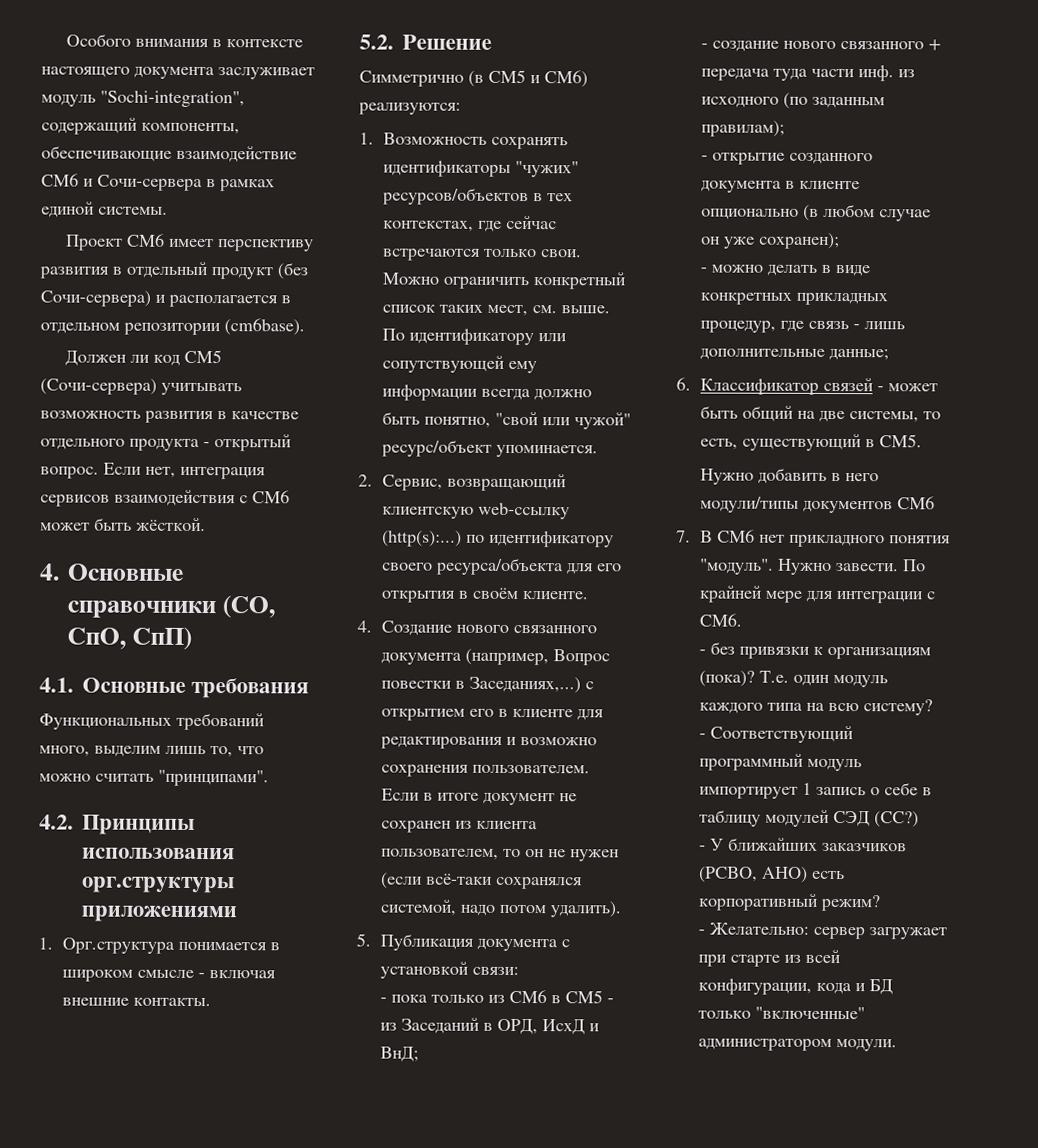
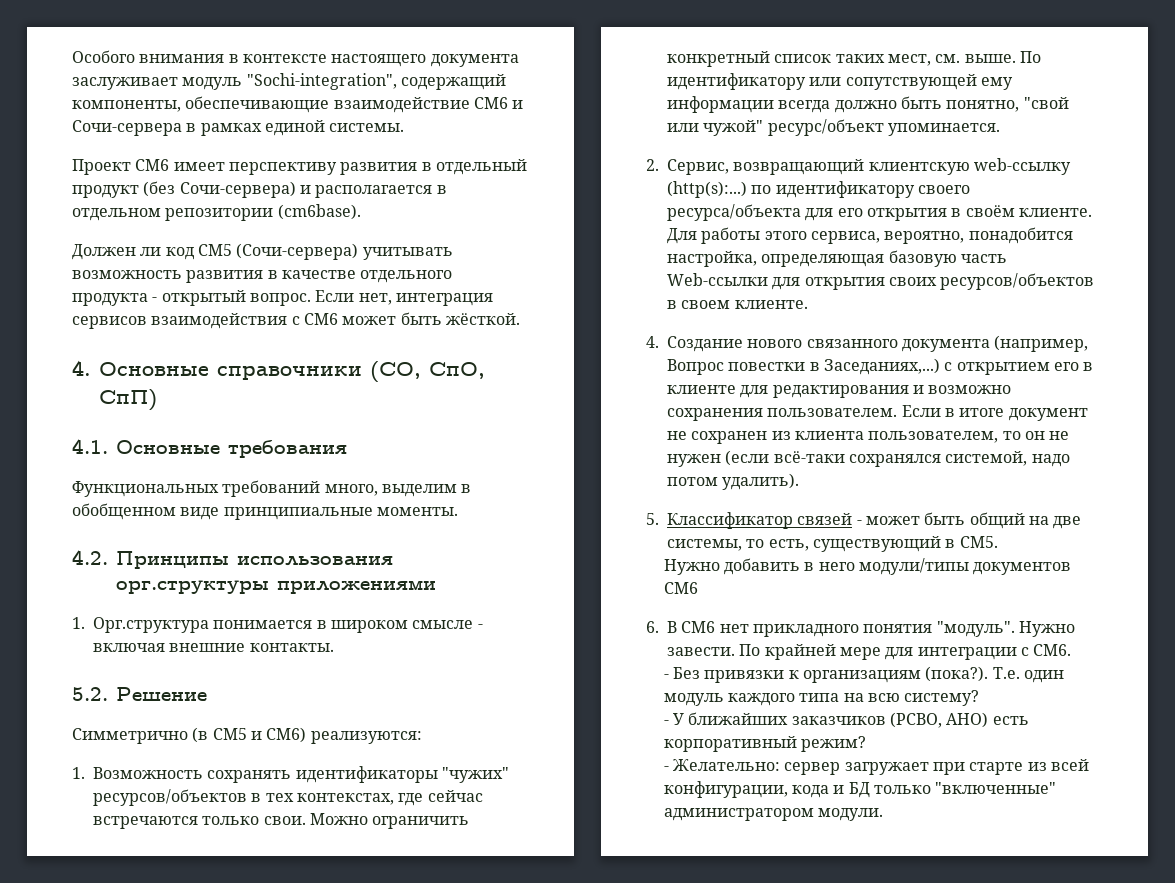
[165,745,264,758] [39,769,269,787] лишь то, что можно считать "принципами". -> [461,484,472,493] [72,503,458,520] в обобщенном виде принципиальные моменты.
(589, 595) none -> [667,227,1073,244] [667,250,1007,267] [667,273,1095,290] [667,300,808,309] Для работы этого сервиса, вероятно, понадобится настройка, определяющая базовую часть Web-ссылки для открытия своих ресурсов/объектов в своем клиенте.
[380,933,571,952] [380,961,520,979] [380,989,615,1004] [380,1017,601,1035] [380,1046,420,1062] [701,39,942,52] [701,65,916,82] [701,92,886,109] [701,120,786,137] [701,152,874,165] [701,180,861,193] [701,203,932,222] [701,232,841,250] [700,264,871,277] [700,292,889,306] [700,320,906,333] [700,348,890,361] [676,377,691,391] Публикация документа с установкой связи: // - пока только из СМ6 в СМ5 - из Заседаний в ОРД, ИсхД и ВнД; // - создание нового связанного + передача туда части инф. из исходного (по заданным правилам); // - открытие созданного документа в клиенте опционально (в любом случае он уже сохранен); // - можно делать в виде конкретных прикладных процедур, где связь - лишь дополнительные данные; // 6. -> (659, 519) none
[676,530,691,543] 7. -> [646,621,659,633] 6.
[710,641,736,655] без -> [672,667,700,679] Без
[699,670,756,687] (пока)? -> [925,666,989,682] (пока?).
[699,725,855,744] [699,753,863,772] [699,782,933,799] [699,809,920,828] // - Соответствующий программный модуль импортирует 1 запись о себе в таблицу модулей СЭД (СС?) -> (980, 698) none

